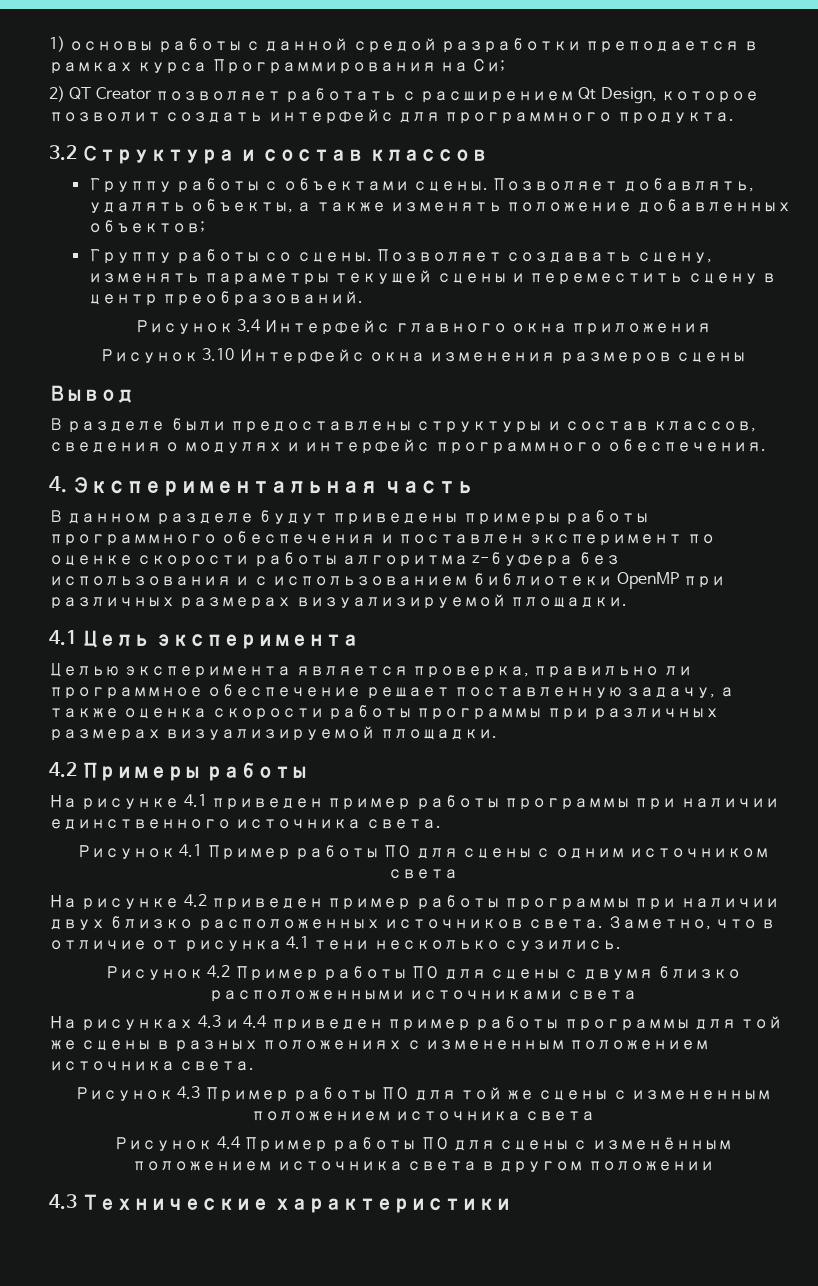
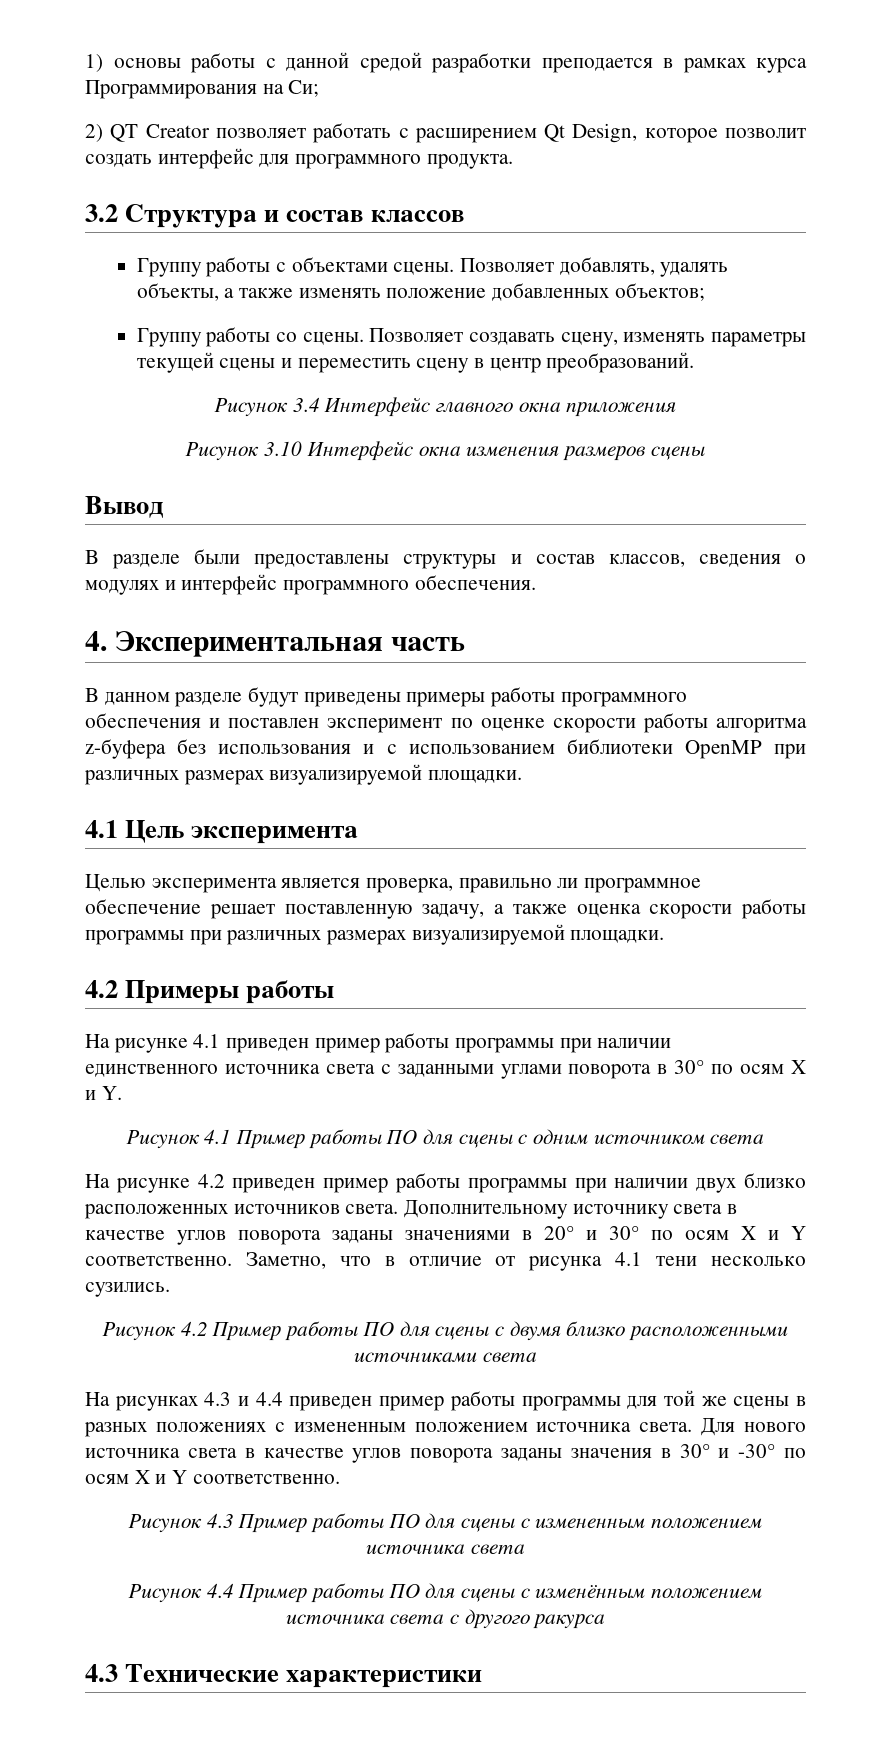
[365,819,441,829] света. -> [325,1060,806,1079] [85,1086,122,1100] света с заданными углами поворота в 30° по осям X и Y.
(604, 924) none -> [404,1200,738,1219] [85,1226,806,1245] [85,1256,232,1266] Дополнительному источнику света в качестве углов поворота заданы значениями в 20° и 30° по осям X и Y соответственно.
(255, 1066) none -> [701,1418,806,1436] [85,1444,807,1463] [85,1470,340,1484] Для нового источника света в качестве углов поворота заданы значения в 30° и -30° по осям X и Y соответственно.
[459,1087,535,1100] той же -> (456, 1520) none
[481,1161,714,1173] в другом положении -> [450,1609,606,1629] с другого ракурса

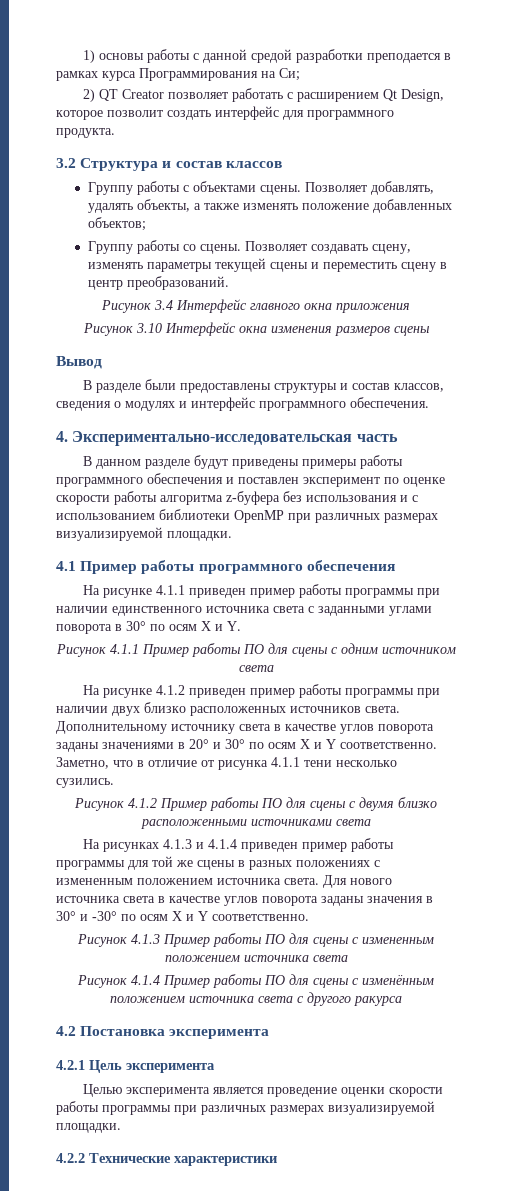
[114,631,383,657] Экспериментальная -> [72,431,353,446] Экспериментально-исследовательская
[125,820,359,844] [85,874,702,893] [85,899,806,919] [85,924,665,945] [85,980,335,1004] [85,1034,221,1053] Цель эксперимента // Целью эксперимента является проверка, правильно ли программное обеспечение решает поставленную задачу, а также оценка скорости работы программы при различных размерах визуализируемой площадки. // 4.2 Примеры работы // На рисунке 4.1 -> [80,560,395,574] [82,585,185,598] Пример работы программного обеспечения // На рисунке 4.1.1
[204,1129,232,1144] 4.1 -> [109,644,139,654] 4.1.1
[197,1174,225,1188] 4.2 -> [155,685,185,695] 4.1.2
[615,1252,643,1266] 4.1 -> [271,757,300,767] 4.1.1
[180,1321,208,1336] 4.2 -> [128,798,157,808] 4.1.2
[204,1392,283,1406] 4.3 и 4.4 -> [162,839,237,849] 4.1.3 и 4.1.4
[206,1513,234,1528] 4.3 -> [131,934,160,944] 4.1.3
[206,1583,234,1598] 4.4 -> [131,975,160,985] 4.1.4
[85,1664,118,1682] 4.3 -> [56,1026,270,1039] [56,1060,215,1073] [82,1084,443,1097] [56,1101,435,1115] [56,1123,121,1133] [56,1153,85,1163] 4.2 Постановка эксперимента // 4.2.1 Цель эксперимента // Целью эксперимента является проведение оценки скорости работы программы при различных размерах визуализируемой площадки. // 4.2.2

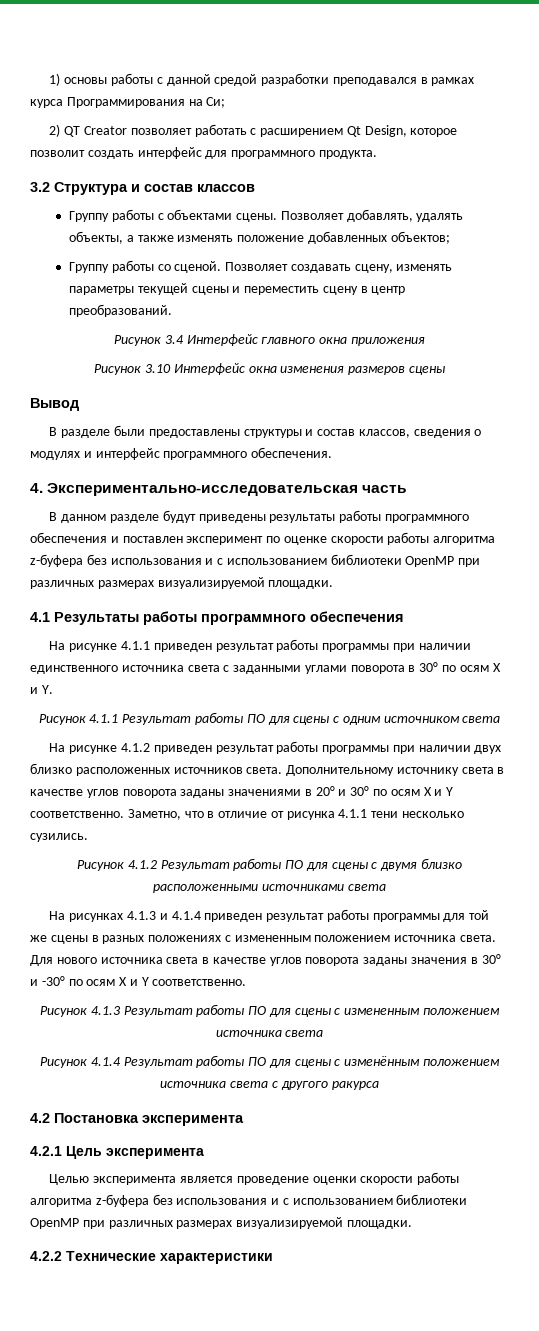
[366,53,441,63] преподается -> [332,77,417,86] преподавался
[199,244,241,254] сцены. -> [174,261,222,273] сценой.
[301,459,357,469] примеры -> [269,514,336,523] результаты
[80,561,138,574] Пример -> [54,612,139,625] Результаты
[249,588,295,598] пример -> [215,643,274,652] результат
[141,644,189,657] Пример -> [122,714,192,725] Результат
[249,688,295,698] пример -> [215,745,274,754] результат
[160,798,207,811] Пример -> [160,860,230,871] Результат
[301,842,347,852] пример -> [266,913,325,922] результат
[163,934,210,947] Пример -> [123,1006,193,1017] Результат
[163,975,210,988] Пример -> [123,1057,193,1068] Результат
[102,1105,171,1115] программы -> [30,1194,468,1207] [30,1218,79,1229] алгоритма z-буфера без использования и с использованием библиотеки OpenMP

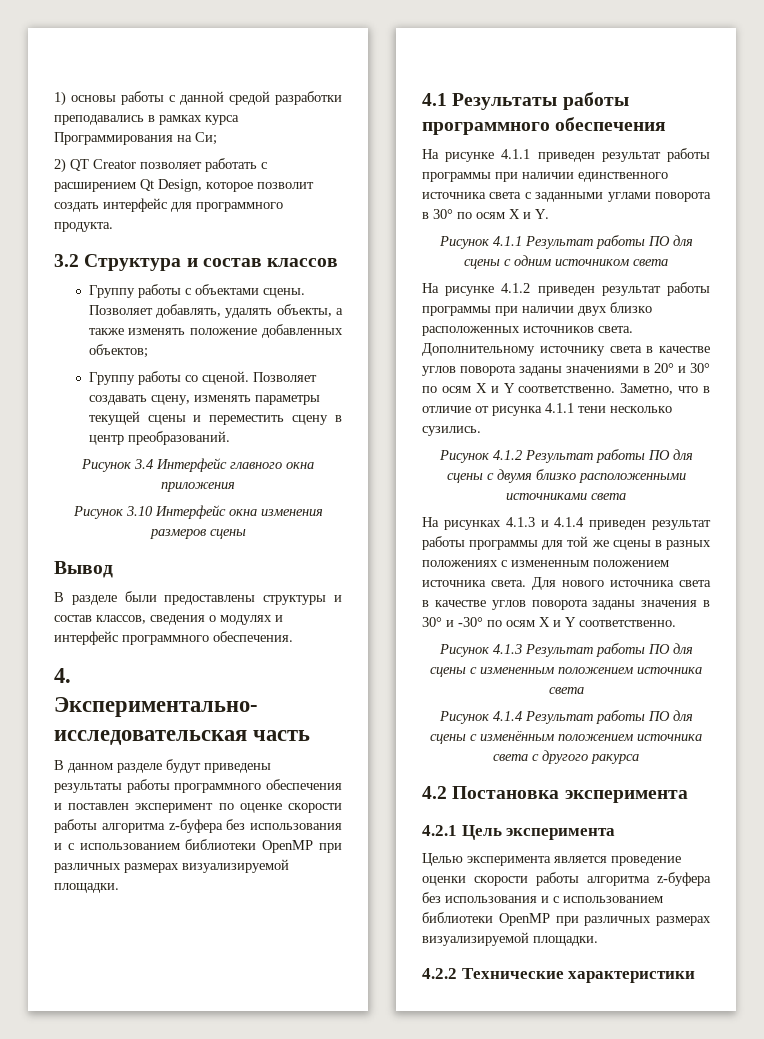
[332,77,417,86] преподавался -> [54,115,144,125] преподавались

